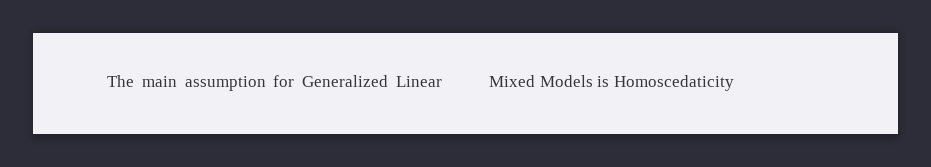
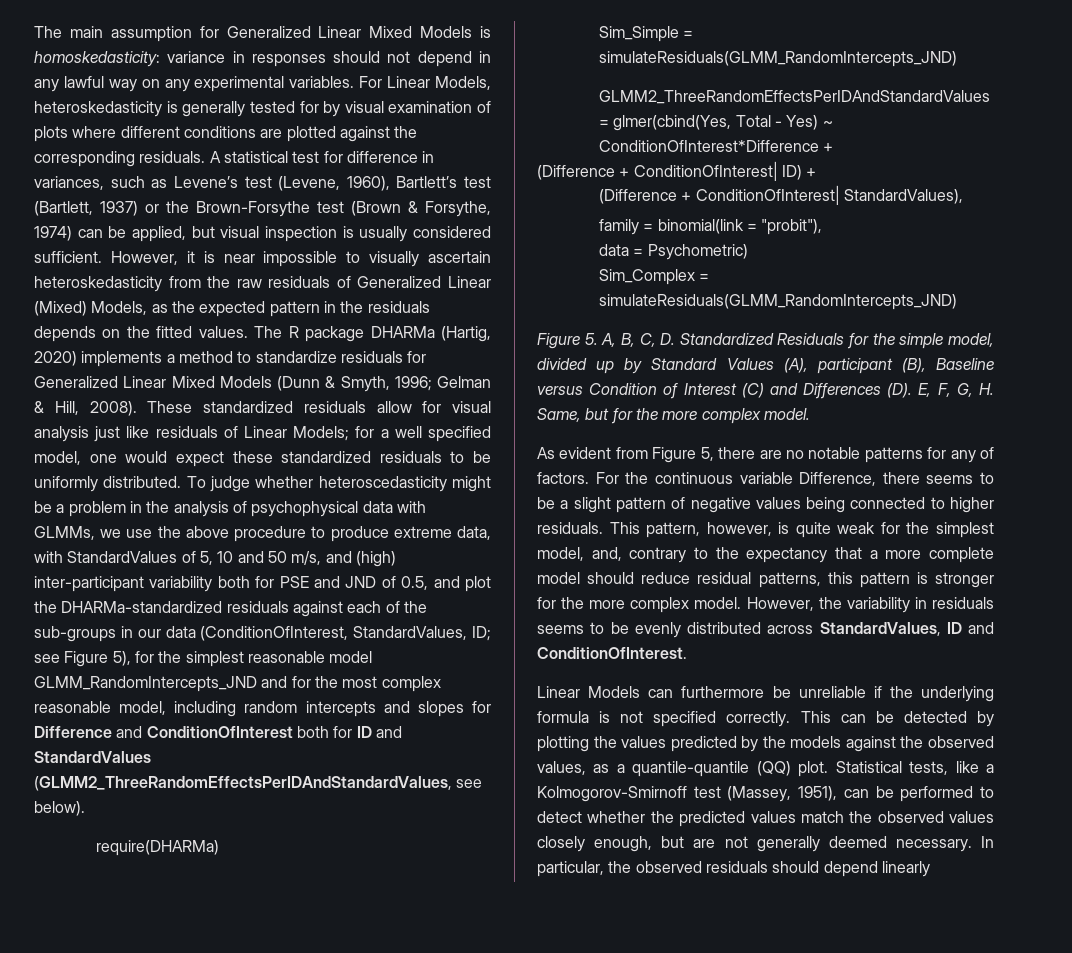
[613,75,734,91] Homoscedaticity -> [34,51,491,67] [34,76,492,92] [34,101,491,117] [34,126,418,142] [34,151,435,167] [34,176,491,191] [34,201,491,217] [34,226,492,242] [34,251,491,267] [34,276,491,292] [34,301,430,317] [34,326,492,342] [34,351,427,367] [34,376,491,392] [34,401,491,416] [34,426,491,442] [34,451,491,467] [34,476,491,492] [34,501,426,517] [34,526,492,542] [34,551,396,567] [34,576,491,592] [34,601,427,617] [34,626,491,642] [34,651,373,667] [34,676,441,692] [34,701,492,717] [34,726,402,738] [34,751,151,763] [34,776,483,791] [34,801,85,816] [96,840,220,856] [599,26,694,42] [599,51,958,67] [599,90,991,104] [599,115,833,131] [599,140,834,152] [537,161,817,181] [599,185,964,205] [599,219,823,235] [599,244,748,260] [599,269,710,285] [599,294,958,310] [537,333,994,349] [537,358,994,374] [537,383,994,399] [537,408,810,424] [537,447,994,463] [537,472,994,486] [537,497,994,513] [537,522,994,538] [537,547,994,563] [537,572,994,588] [537,597,994,613] [537,622,994,638] [537,647,687,659] [537,686,994,702] [537,711,994,727] [537,736,994,752] [537,761,994,777] [537,786,994,802] [537,811,994,827] [537,836,994,852] [537,861,930,877] homoskedasticity: variance in responses should not depend in any lawful way on any experimental variables. For Linear Models, heteroskedasticity is generally tested for by visual examination of plots where different conditions are plotted against the corresponding residuals. A statistical test for difference in variances, such as Levene’s test (Levene, 1960), Bartlett’s test (Bartlett, 1937) or the Brown-Forsythe test (Brown & Forsythe, 1974) can be applied, but visual inspection is usually considered sufficient. However, it is near impossible to visually ascertain heteroskedasticity from the raw residuals of Generalized Linear (Mixed) Models, as the expected pattern in the residuals depends on the fitted values. The R package DHARMa (Hartig, 2020) implements a method to standardize residuals for Generalized Linear Mixed Models (Dunn & Smyth, 1996; Gelman & Hill, 2008). These standardized residuals allow for visual analysis just like residuals of Linear Models; for a well specified model, one would expect these standardized residuals to be uniformly distributed. To judge whether heteroscedasticity might be a problem in the analysis of psychophysical data with GLMMs, we use the above procedure to produce extreme data, with StandardValues of 5, 10 and 50 m/s, and (high) inter-participant variability both for PSE and JND of 0.5, and plot the DHARMa-standardized residuals against each of the sub-groups in our data (ConditionOfInterest, StandardValues, ID; see Figure 5), for the simplest reasonable model GLMM_RandomIntercepts_JND and for the most complex reasonable model, including random intercepts and slopes for Difference and ConditionOfInterest both for ID and StandardValues (GLMM2_ThreeRandomEffectsPerIDAndStandardValues, see below). // require(DHARMa) // Sim_Simple = simulateResiduals(GLMM_RandomIntercepts_JND) // GLMM2_ThreeRandomEffectsPerIDAndStandardValues = glmer(cbind(Yes, Total - Yes) ~ ConditionOfInterest*Difference + // (Difference + ConditionOfInterest| ID) + // (Difference + ConditionOfInterest| StandardValues), // family = binomial(link = "probit"), // data = Psychometric) // Sim_Complex = simulateResiduals(GLMM_RandomIntercepts_JND) // Figure 5. A, B, C, D. Standardized Residuals for the simple model, divided up by Standard Values (A), participant (B), Baseline versus Condition of Interest (C) and Differences (D). E, F, G, H. Same, but for the more complex model. // As evident from Figure 5, there are no notable patterns for any of factors. For the continuous variable Difference, there seems to be a slight pattern of negative values being connected to higher residuals. This pattern, however, is quite weak for the simplest model, and, contrary to the expectancy that a more complete model should reduce residual patterns, this pattern is stronger for the more complex model. However, the variability in residuals seems to be evenly distributed across StandardValues, ID and ConditionOfInterest. // Linear Models can furthermore be unreliable if the underlying formula is not specified correctly. This can be detected by plotting the values predicted by the models against the observed values, as a quantile-quantile (QQ) plot. Statistical tests, like a Kolmogorov-Smirnoff test (Massey, 1951), can be performed to detect whether the predicted values match the observed values closely enough, but are not generally deemed necessary. In particular, the observed residuals should depend linearly

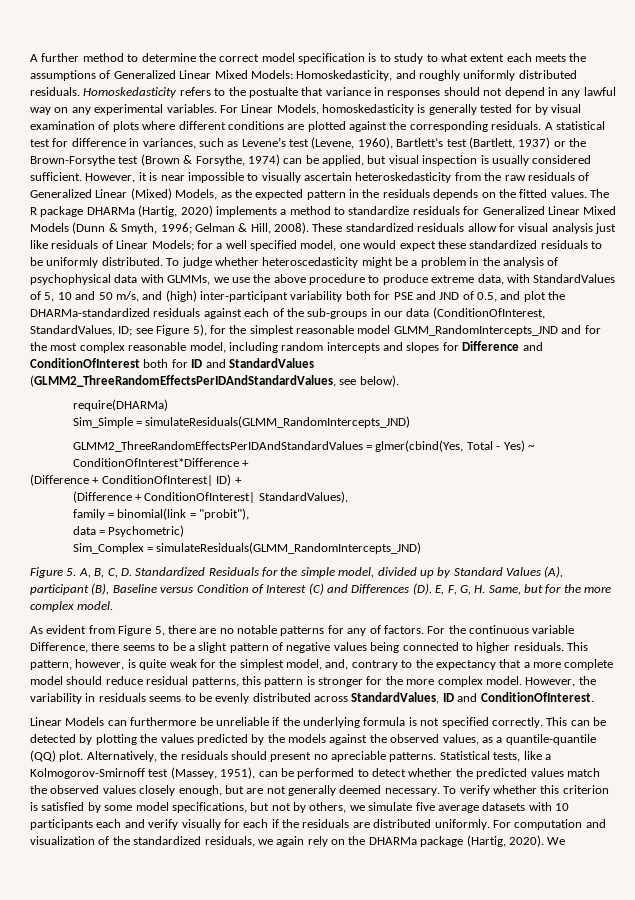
[34,26,491,42] [34,51,160,67] The main assumption for Generalized Linear Mixed Models is homoskedasticity: -> [30,53,587,64] [30,70,577,81] [30,87,324,98] A further method to determine the correct model specification is to study to what extent each meets the assumptions of Generalized Linear Mixed Models: Homoskedasticity, and roughly uniformly distributed residuals. Homoskedasticity refers to the postualte that
[34,101,162,117] heteroskedasticity -> [322,104,414,115] homoskedasticity
(829, 769) none -> [86,751,437,762] Alternatively, the residuals should present no apreciable patterns.
[981,836,994,848] [537,861,930,877] In particular, the observed residuals should depend linearly -> [443,785,609,796] [30,802,569,813] [30,819,606,830] [30,835,566,847] To verify whether this criterion is satisfied by some model specifications, but not by others, we simulate five average datasets with 10 participants each and verify visually for each if the residuals are distributed uniformly. For computation and visualization of the standardized residuals, we again rely on the DHARMa package (Hartig, 2020). We

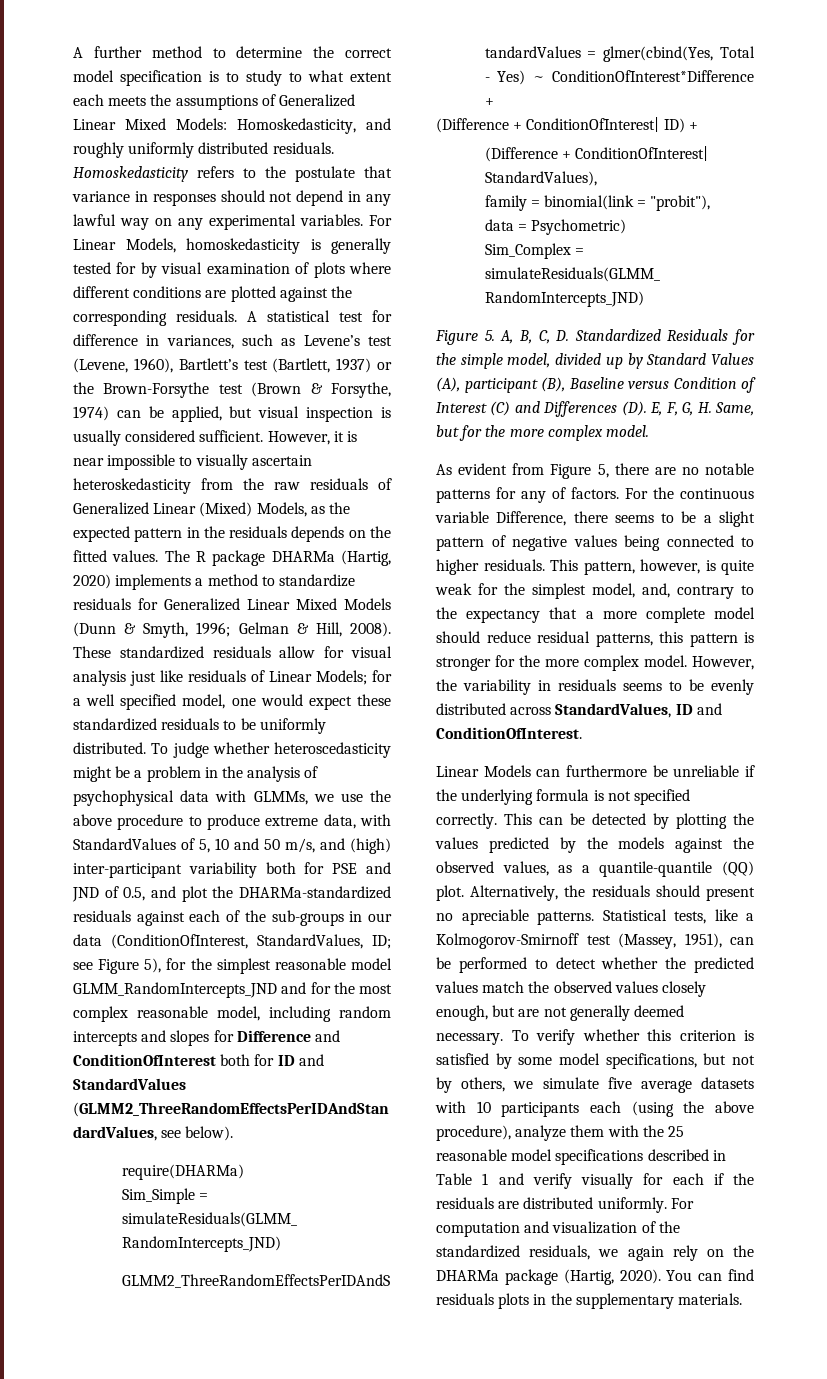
[248,87,298,98] postualte -> [295,166,355,182] postulate
(122, 823) none -> [631,1101,754,1117] [436,1125,684,1141] [436,1149,726,1165] [436,1173,489,1185] (using the above procedure), analyze them with the 25 reasonable model specifications described in Table 1
[547,837,566,845] We -> [666,1269,754,1281] [436,1293,742,1309] You can find residuals plots in the supplementary materials.

